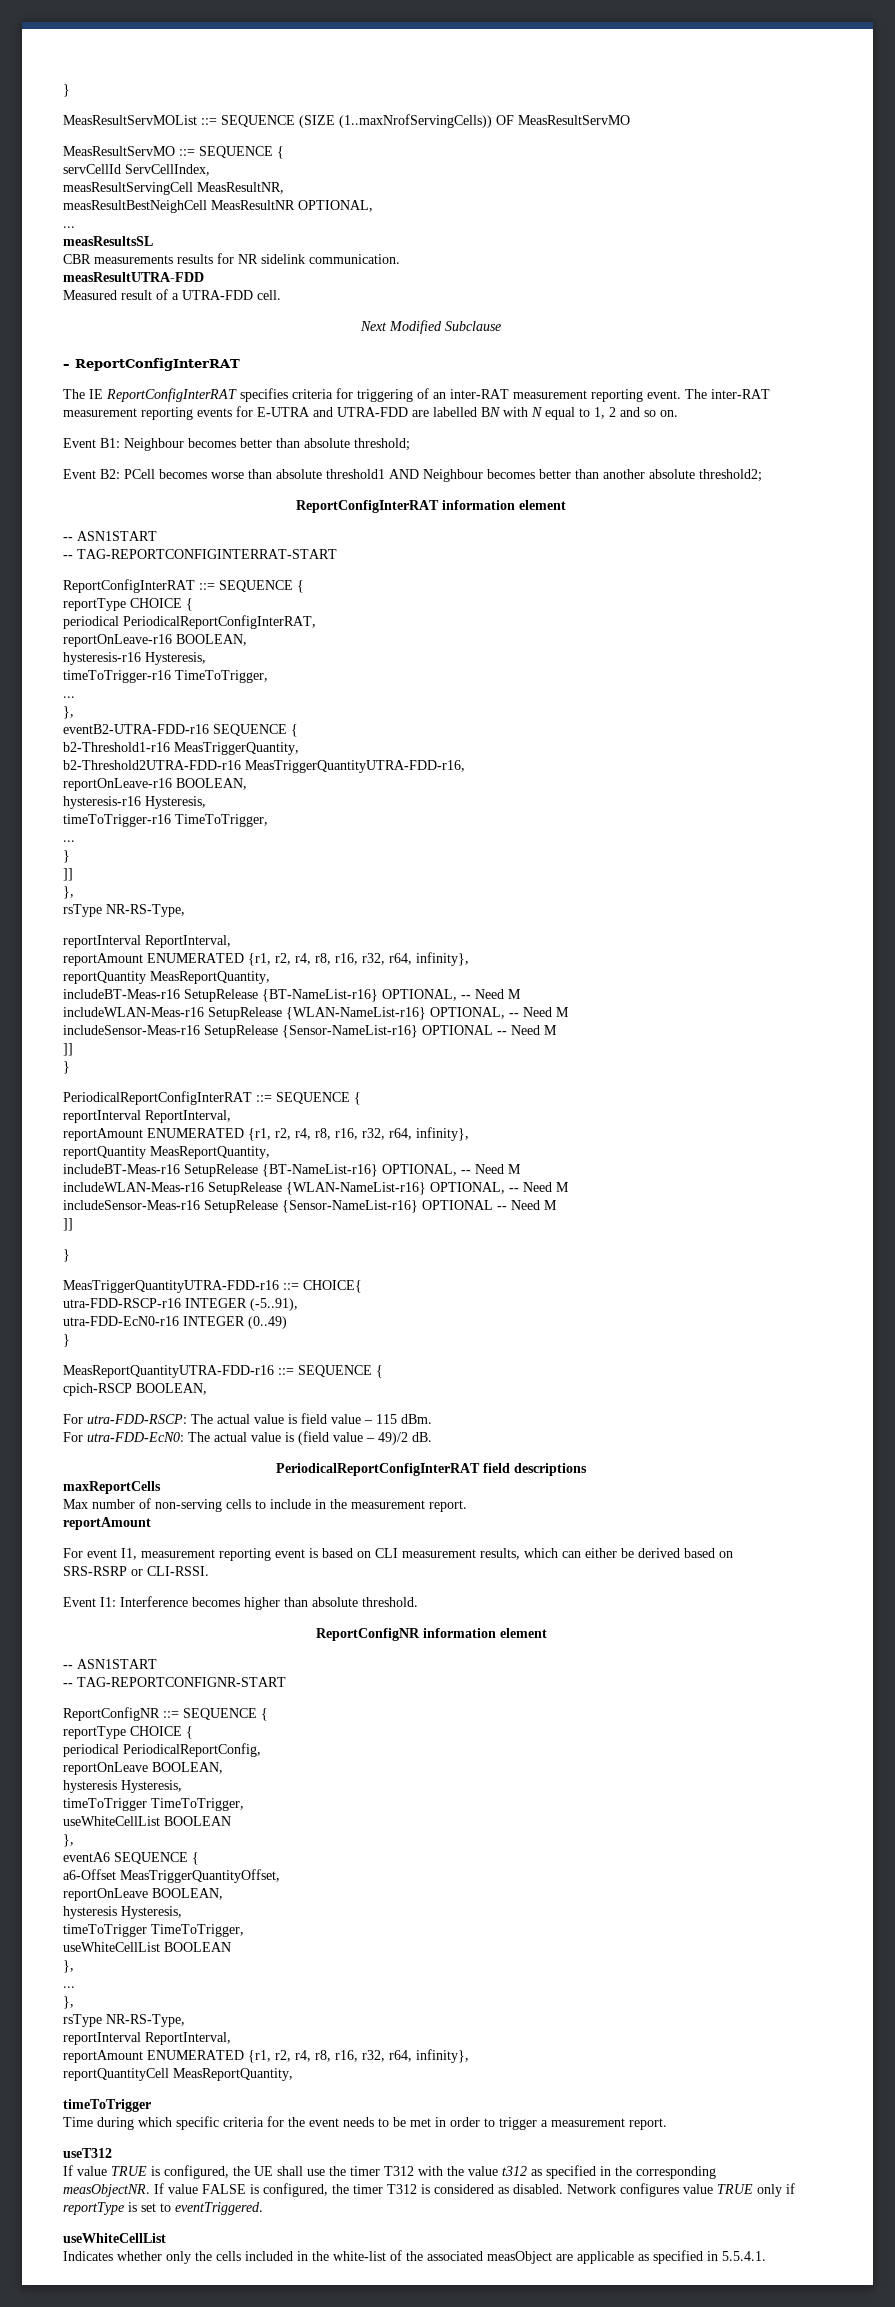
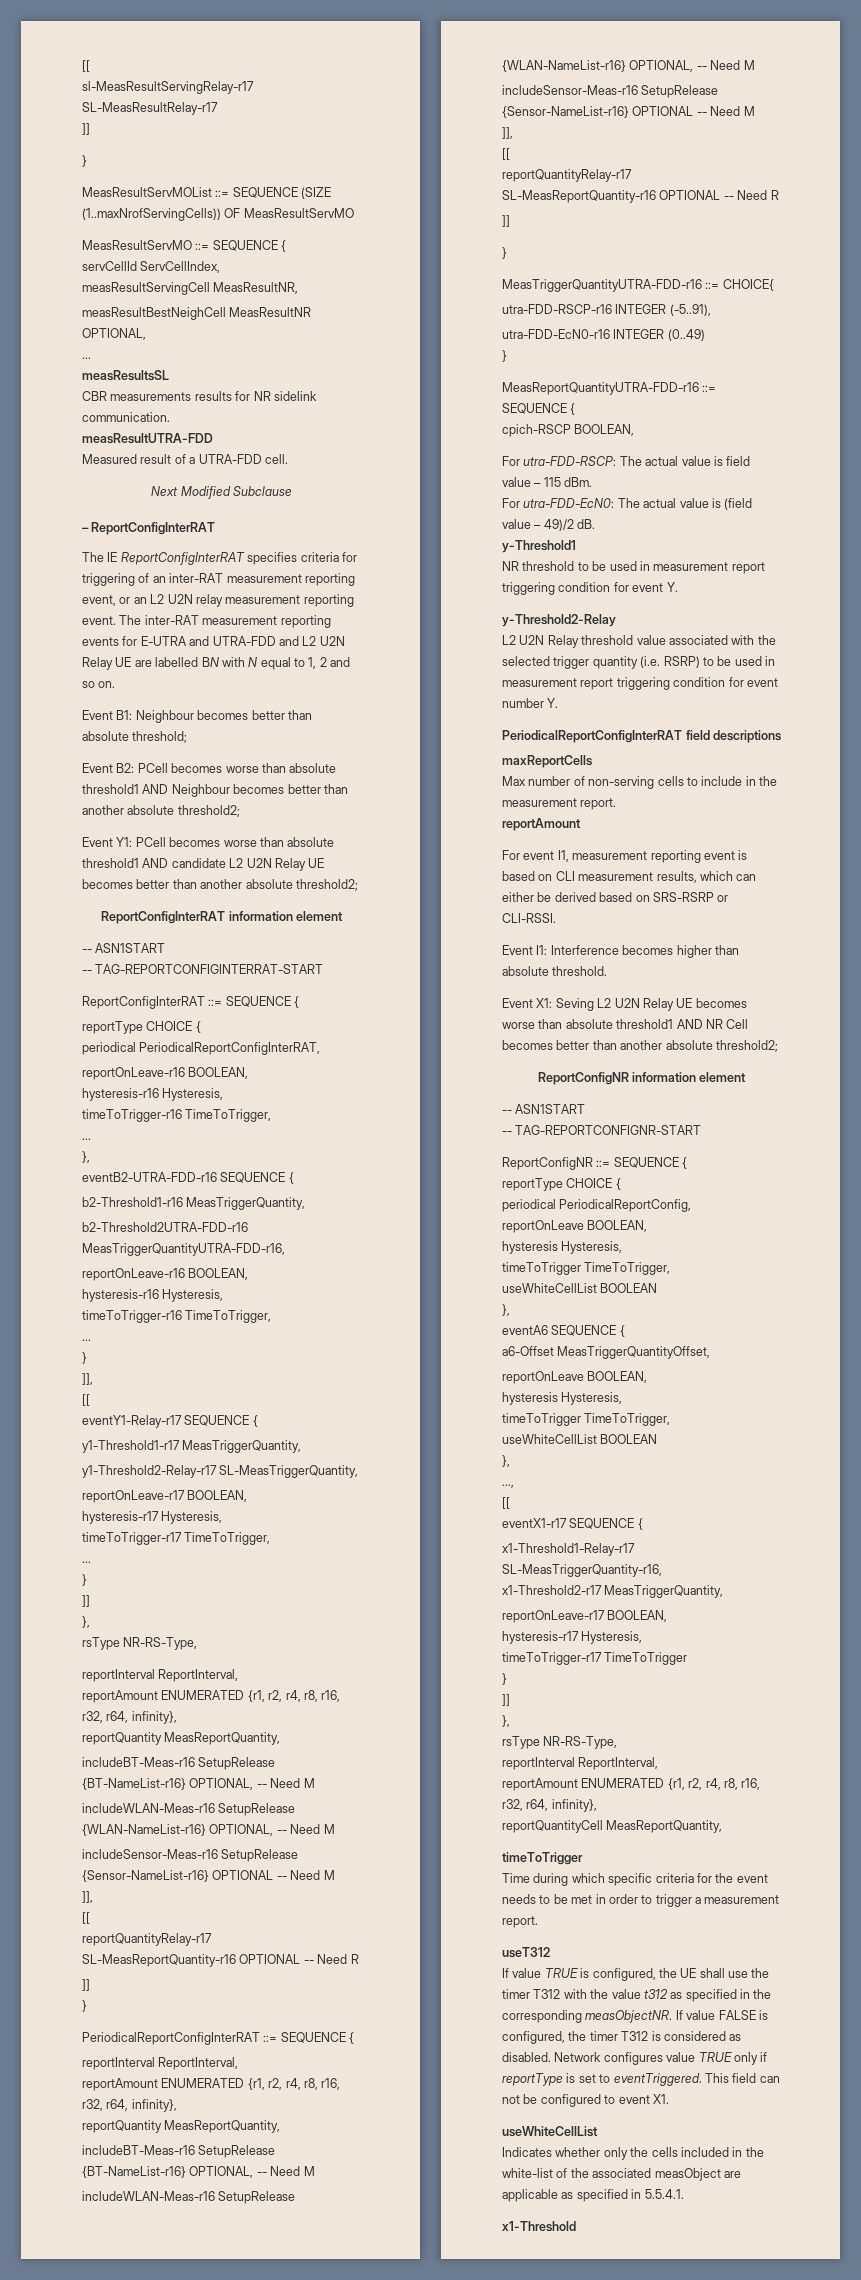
(63, 90) none -> [82,60,90,72] [82,81,254,94] [82,102,218,115] [82,123,90,135] [[ // sl-MeasResultServingRelay-r17 SL-MeasResultRelay-r17 // ]] //
(643, 395) none -> [82,594,354,607] event, or an L2 U2N relay measurement reporting
(408, 412) none -> [278,636,345,646] [82,657,132,670] and L2 U2N Relay UE
(762, 475) none -> [82,837,335,847] [82,858,325,871] [82,879,358,891] // Event Y1: PCell becomes worse than absolute threshold1 AND candidate L2 U2N Relay UE becomes better than another absolute threshold2;
(70, 856) none -> [82,1373,93,1385] [82,1394,90,1406] [82,1415,258,1428] [82,1440,302,1453] [82,1465,359,1478] [82,1490,248,1503] [82,1511,223,1524] [82,1532,271,1545] [82,1561,91,1563] [82,1574,87,1586] // ]], // [[ // eventY1-Relay-r17 SEQUENCE { // y1-Threshold1-r17 MeasTriggerQuantity, // y1-Threshold2-Relay-r17 SL-MeasTriggerQuantity, // reportOnLeave-r17 BOOLEAN, // hysteresis-r17 Hysteresis, // timeToTrigger-r17 TimeToTrigger, // ... // }
(557, 1030) none -> [82,1891,93,1903] [82,1912,90,1924] [82,1933,212,1946] [82,1954,359,1967] // ]], // [[ // reportQuantityRelay-r17 SL-MeasReportQuantity-r16 OPTIONAL -- Need R
(557, 1205) none -> [502,127,513,139] [502,148,510,160] [502,169,632,182] [502,190,779,203] // ]], // [[ // reportQuantityRelay-r17 SL-MeasReportQuantity-r16 OPTIONAL -- Need R
(432, 1437) none -> [502,540,576,553] [502,561,765,574] [502,582,678,595] [502,614,616,627] [502,635,776,648] [502,656,775,669] [502,677,778,690] [502,698,559,708] // y-Threshold1 // NR threshold to be used in measurement report triggering condition for event Y. // y-Threshold2-Relay // L2 U2N Relay threshold value associated with the selected trigger quantity (i.e. RSRP) to be used in measurement report triggering condition for event number Y.
(418, 1602) none -> [502,998,747,1011] [502,1019,749,1029] [502,1040,778,1052] // Event X1: Seving L2 U2N Relay UE becomes worse than absolute threshold1 AND NR Cell becomes better than another absolute threshold2;
[63,1986,75,1988] ... -> [502,1484,514,1488] [502,1497,510,1509] [502,1518,643,1530] [502,1543,635,1556] [502,1564,662,1577] [502,1585,724,1598] [502,1610,668,1623] [502,1631,643,1644] [502,1652,688,1665] [502,1673,507,1685] [502,1694,510,1706] ..., // [[ // eventX1-r17 SEQUENCE { // x1-Threshold1-Relay-r17 SL-MeasTriggerQuantity-r16, // x1-Threshold2-r17 MeasTriggerQuantity, // reportOnLeave-r17 BOOLEAN, // hysteresis-r17 Hysteresis, // timeToTrigger-r17 TimeToTrigger // } // ]]
(263, 2208) none -> [704,2073,780,2083] [502,2094,669,2107] This field can not be configured to event X1.
(766, 2256) none -> [502,2221,576,2232] // x1-Threshold

